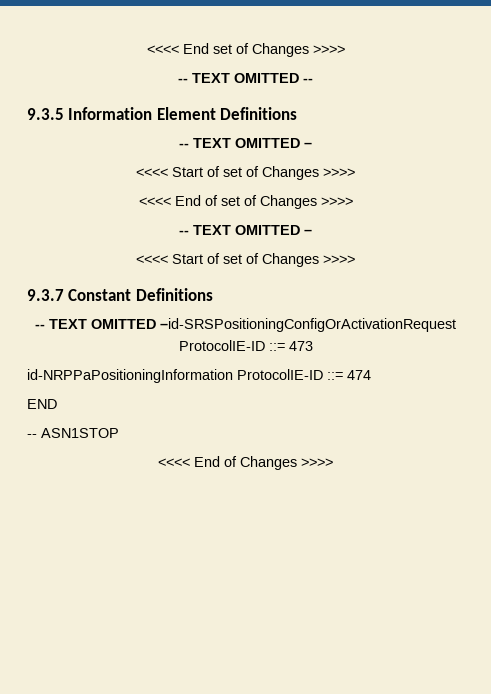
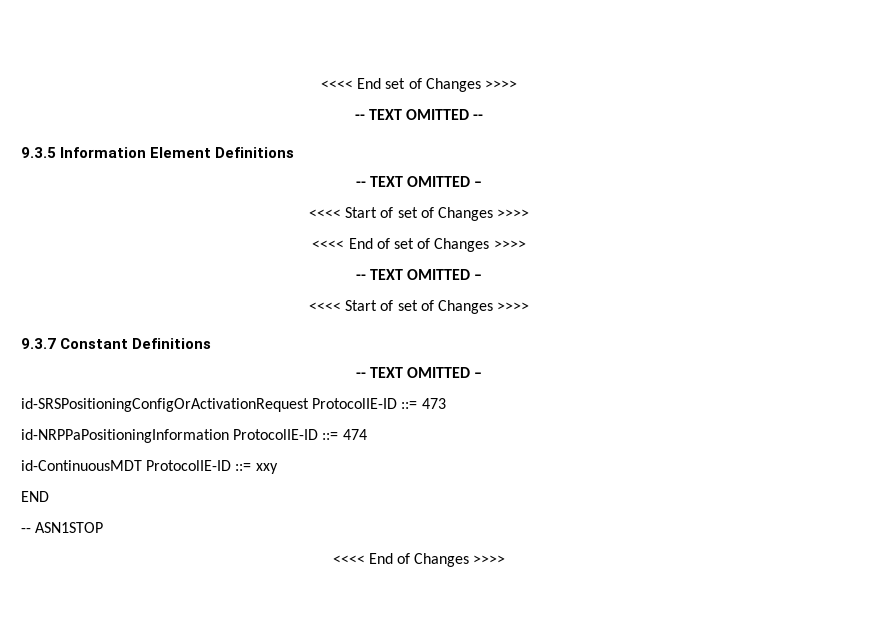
[160,318,456,332] –id-SRSPositioningConfigOrActivationRequest -> [474,372,483,378] [21,398,309,412] – // id-SRSPositioningConfigOrActivationRequest
(371, 375) none -> [21,460,278,474] // id-ContinuousMDT ProtocolIE-ID ::= xxy

